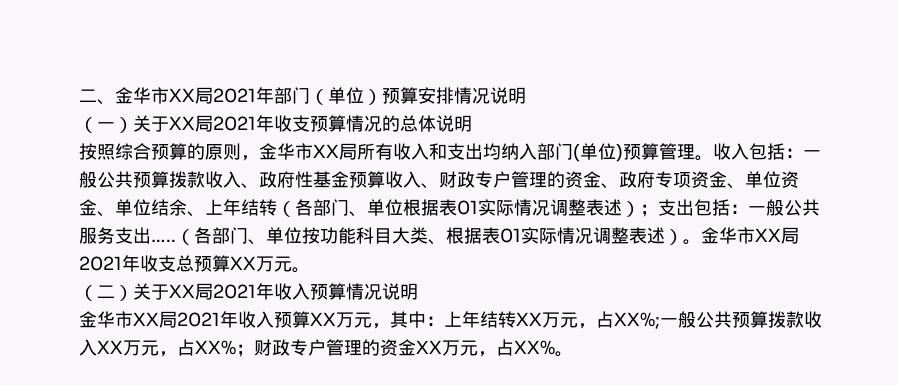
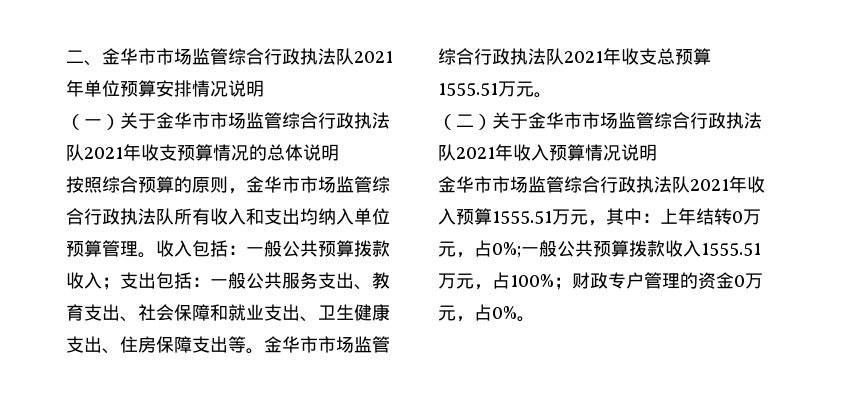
[169,87,382,105] XX局2021年部门（单位） -> [156,48,393,65] [66,80,120,97] 市场监管综合行政执法队2021年单位
[169,115,213,132] XX局 -> [156,112,390,129] [66,144,84,161] 金华市市场监管综合行政执法队
[313,143,357,160] XX局 -> [300,176,390,193] [66,208,174,225] 市场监管综合行政执法队
[537,143,623,162] 部门(单位) -> [354,208,390,225] 单位
[241,171,799,189] [79,199,640,217] 、政府性基金预算收入、财政专户管理的资金、政府专项资金、单位资金、单位结余、上年结转（各部门、单位根据表01实际情况调整表述） -> (102, 280) none
[151,227,799,245] …..（各部门、单位按功能科目大类、根据表01实际情况调整表述）。金华市XX局 -> [354,272,390,290] [66,304,390,322] [66,336,390,354] [438,48,564,65] 、教育支出、社会保障和就业支出、卫生健康支出、住房保障支出等。金华市市场监管综合行政执法队
[230,256,256,270] XX -> [438,83,498,96] 1555.51
[169,283,213,300] XX局 -> [528,112,762,129] [438,144,456,161] 金华市市场监管综合行政执法队
[133,311,336,328] XX局2021年收入预算XX -> [492,176,765,193] [438,208,552,225] 市场监管综合行政执法队2021年收入预算1555.51
[516,311,822,329] [79,339,236,357] XX万元，占XX%;一般公共预算拨款收入XX万元，占XX% -> [732,209,761,225] [438,240,761,258] [438,272,554,290] 0万元，占0%;一般公共预算拨款收入1555.51万元，占100%
[416,339,555,357] XX万元，占XX% -> [734,273,763,289] [438,304,517,322] 0万元，占0%

